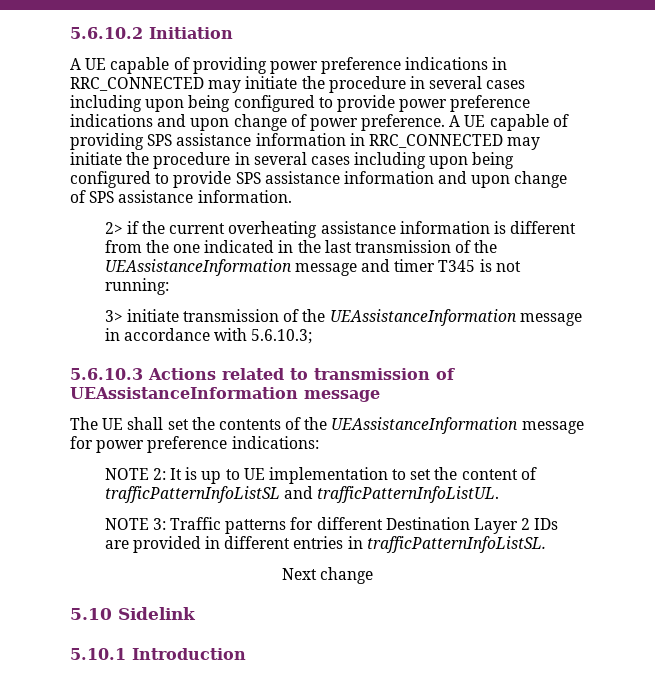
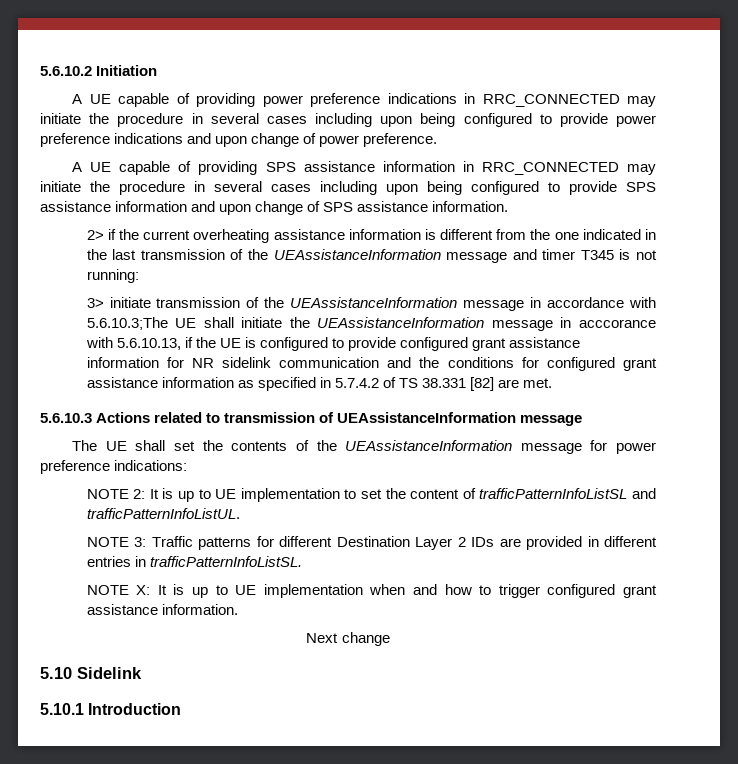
(446, 122) none -> (438, 140) //
[251,329,313,344] 5.6.10.3; -> [86,317,657,331] [85,337,581,351] [86,357,657,371] [86,377,553,391] 5.6.10.3;The UE shall initiate the UEAssistanceInformation message in acccorance with 5.6.10.13, if the UE is configured to provide configured grant assistance information for NR sidelink communication and the conditions for configured grant assistance information as specified in 5.7.4.2 of TS 38.331 [82] are met.
(546, 544) none -> [86,584,657,598] [86,604,238,615] // NOTE X: It is up to UE implementation when and how to trigger configured grant assistance information.

